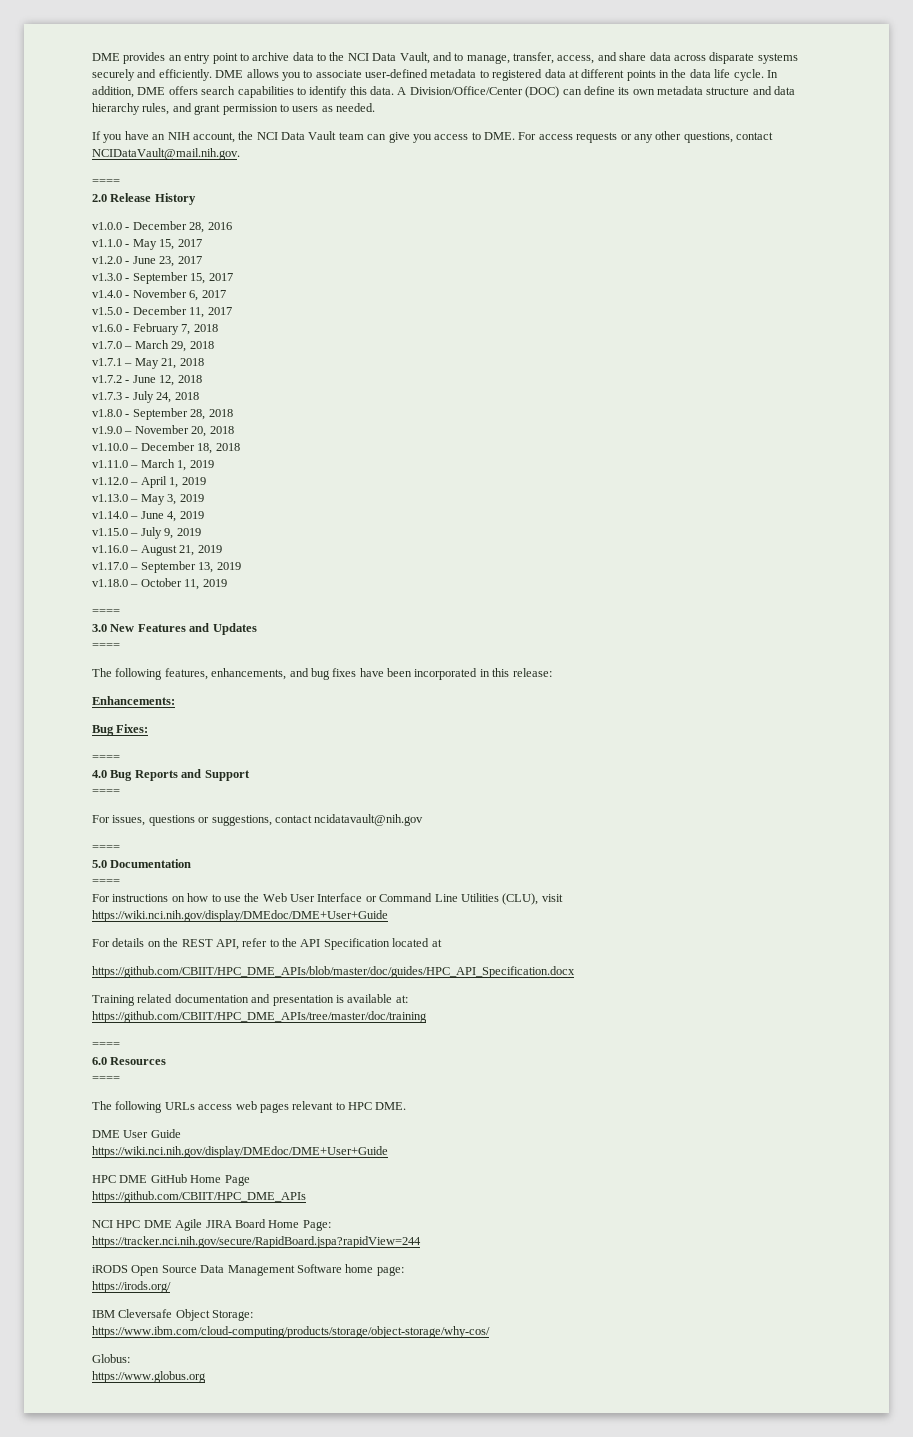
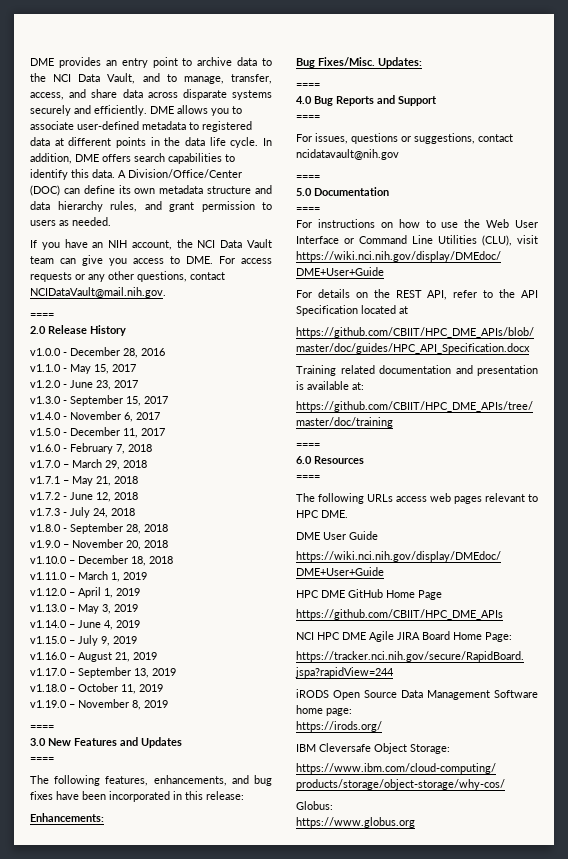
(227, 583) none -> [30,699,168,710] // v1.19.0 – November 8, 2019
[116,724,149,733] Fixes: -> [318,57,422,68] Fixes/Misc. Updates:

